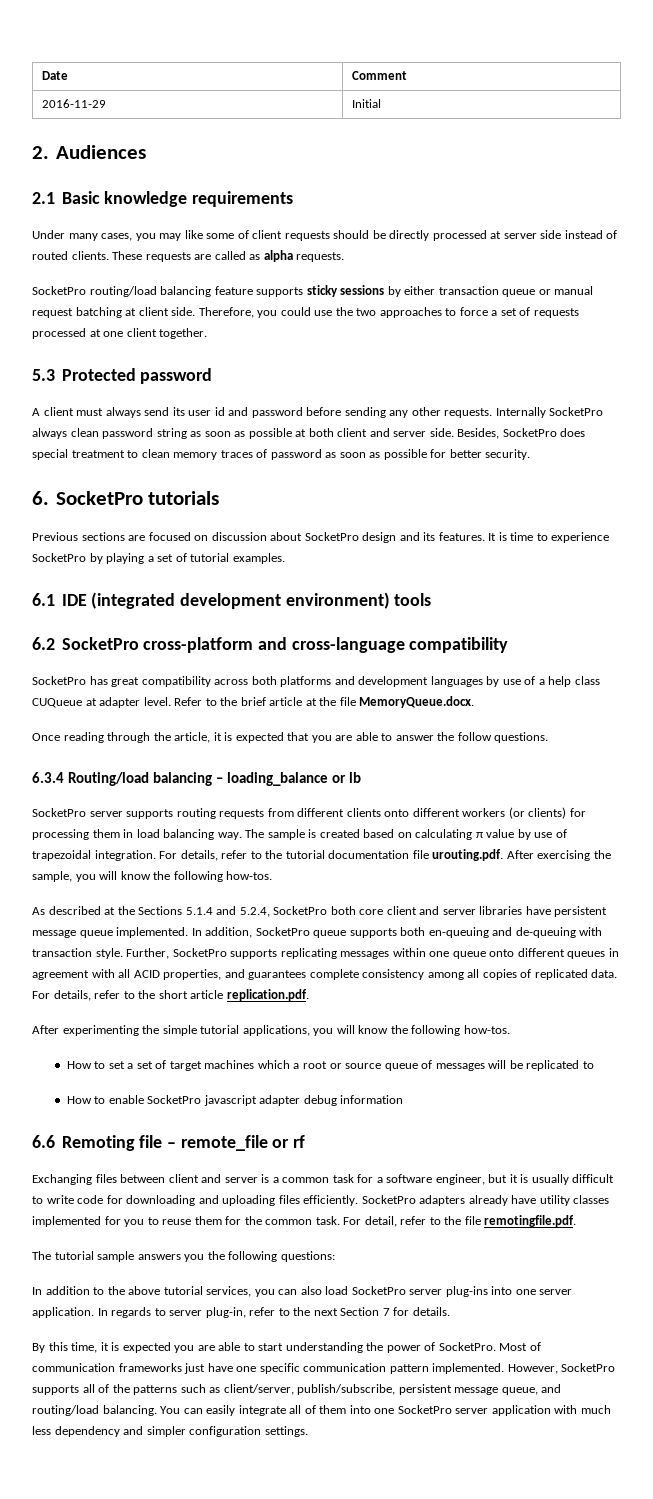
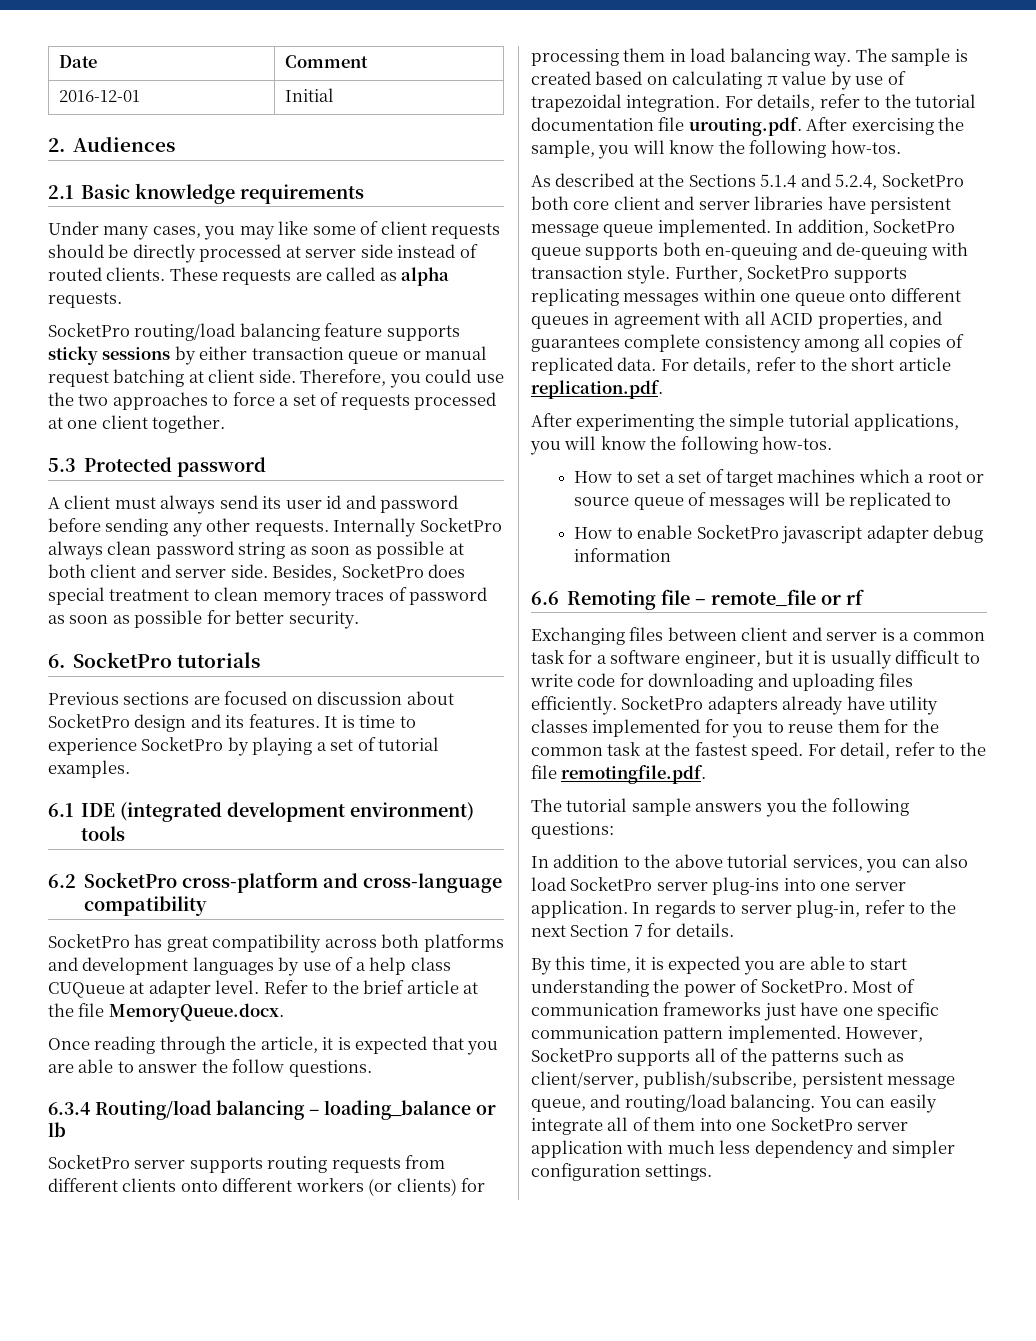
[42,99,107,108] 2016-11-29 -> [58,90,140,102] 2016-12-01
[315,1216,340,1225] task. -> [607,742,804,760] task at the fastest speed.

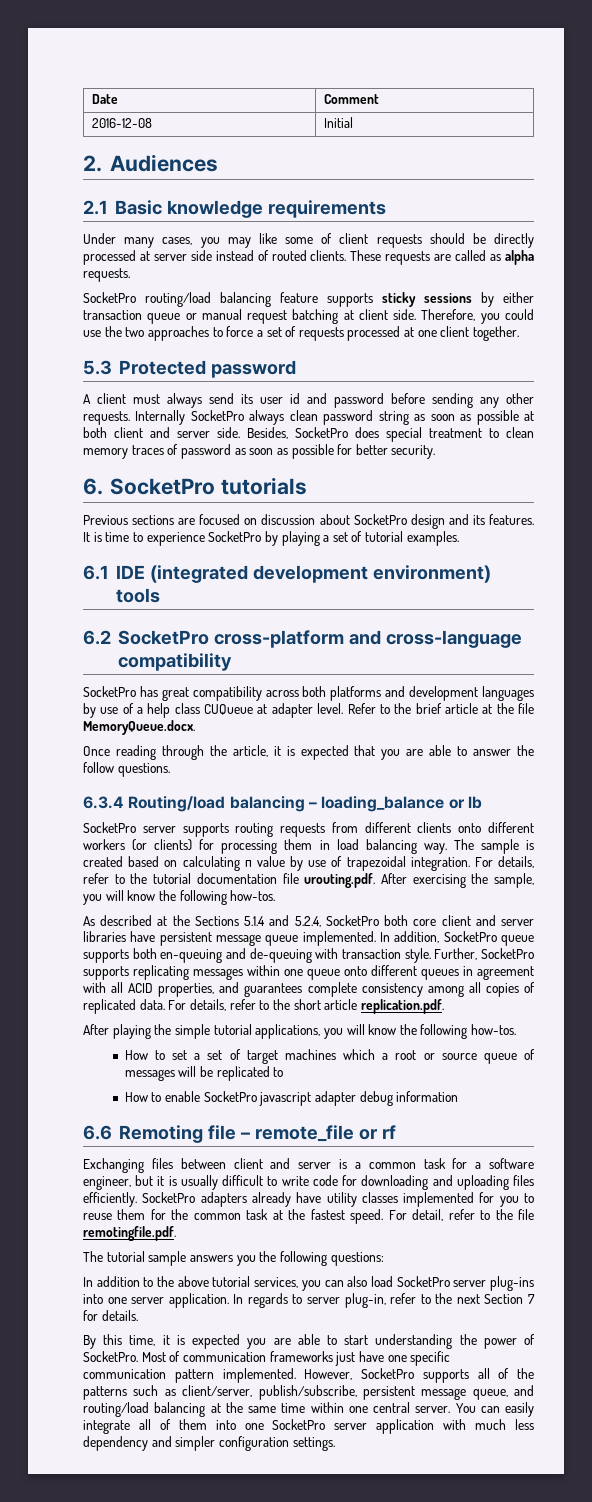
[58,90,140,102] 2016-12-01 -> [92,118,153,128] 2016-12-08
[576,414,695,431] experimenting -> [112,1024,151,1039] playing
[730,1094,816,1112] balancing. -> [154,1402,451,1417] balancing at the same time within one central server.

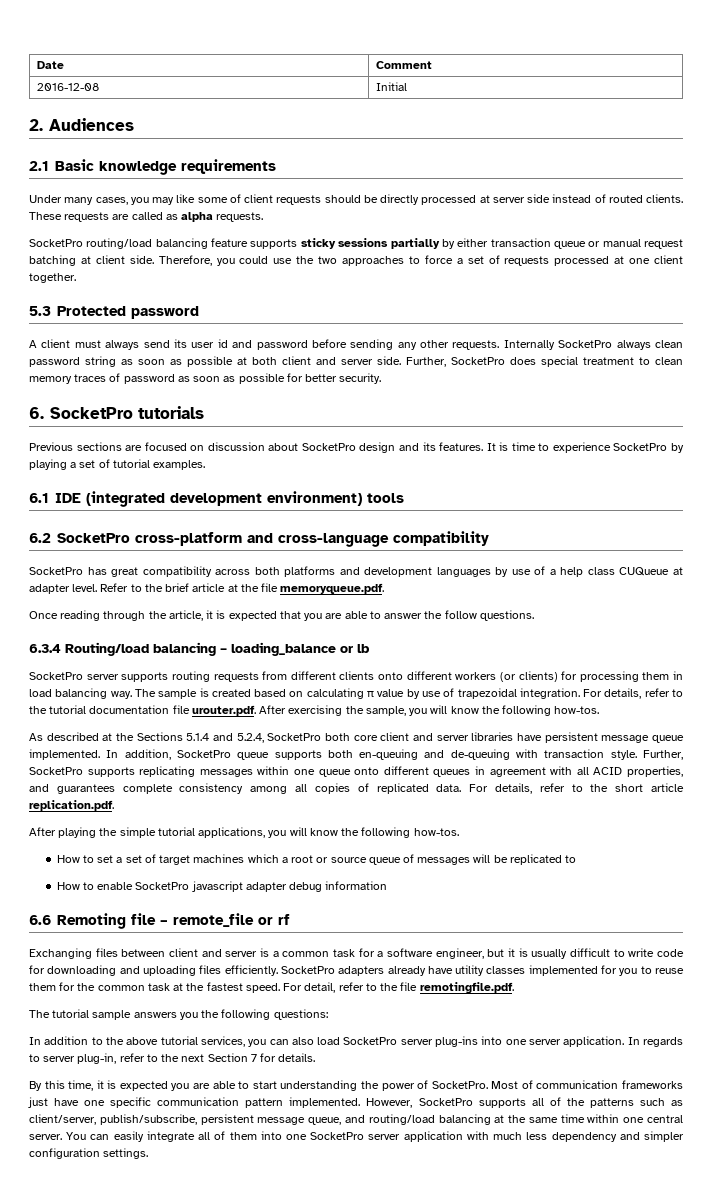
(472, 298) none -> [390,238,440,249] partially
[247,427,288,439] Besides, -> [406,357,446,367] Further,
[83,720,195,735] MemoryQueue.docx. -> [280,583,385,594] memoryqueue.pdf.
[304,873,376,888] urouting.pdf. -> [191,705,256,716] urouter.pdf.

